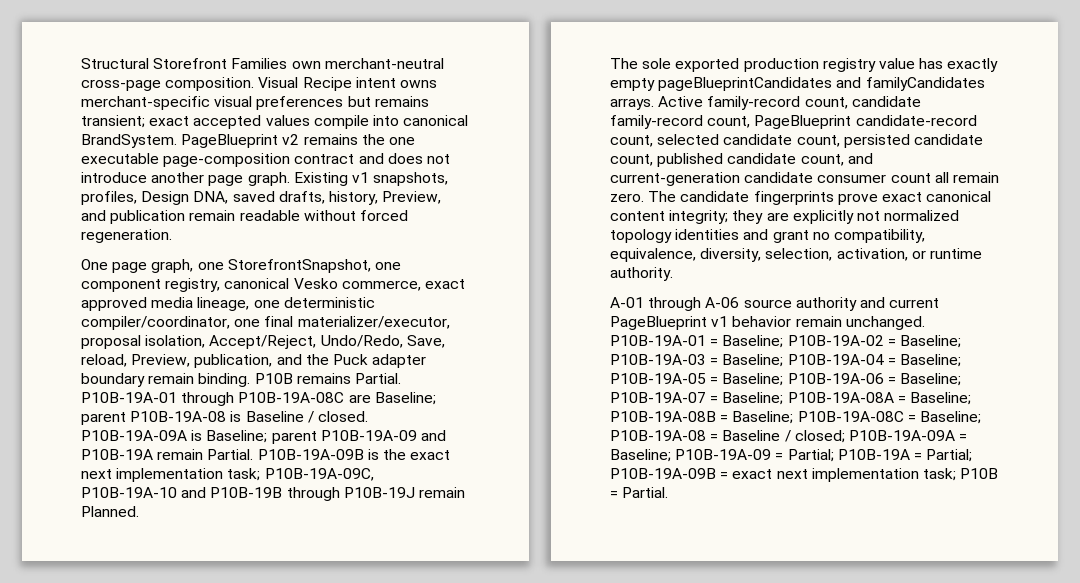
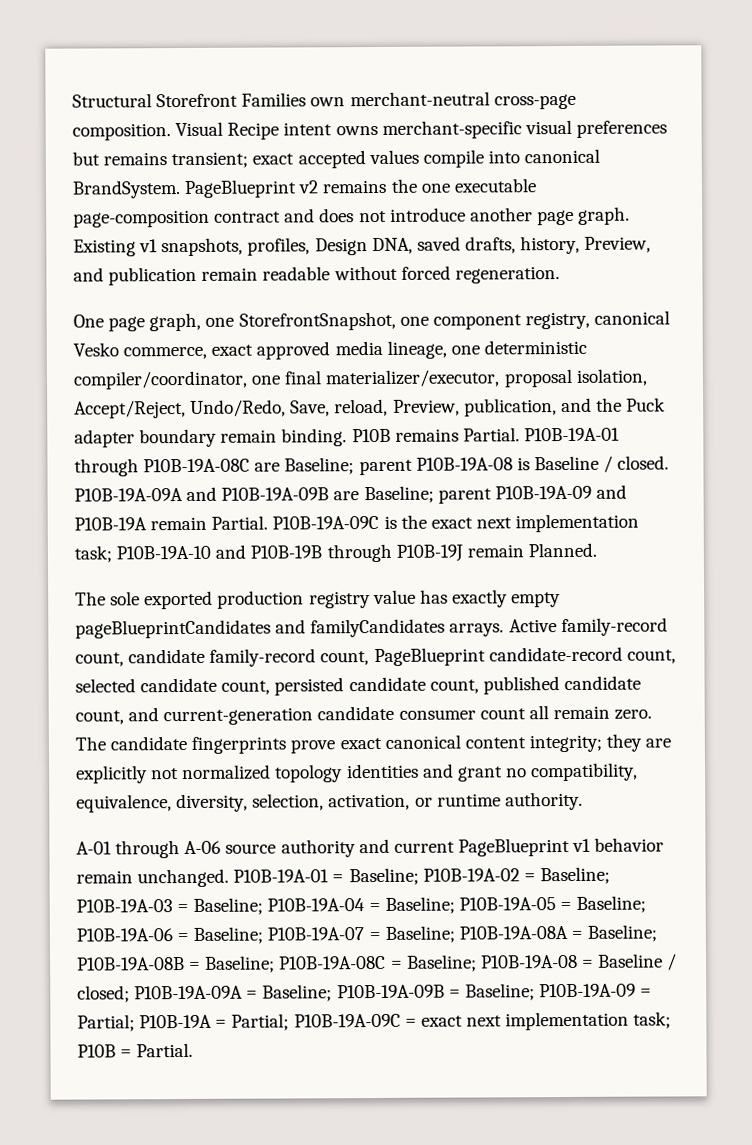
[191,430,203,441] is -> [186,486,360,501] and P10B-19A-09B are
[257,449,364,460] P10B-19A-09B -> [272,515,380,530] P10B-19A-09C
[264,468,374,481] P10B-19A-09C, -> (112, 554) none
(671, 455) none -> [336,983,535,1001] P10B-19A-09B = Baseline;
[610,468,716,479] P10B-19A-09B -> [293,1013,401,1028] P10B-19A-09C

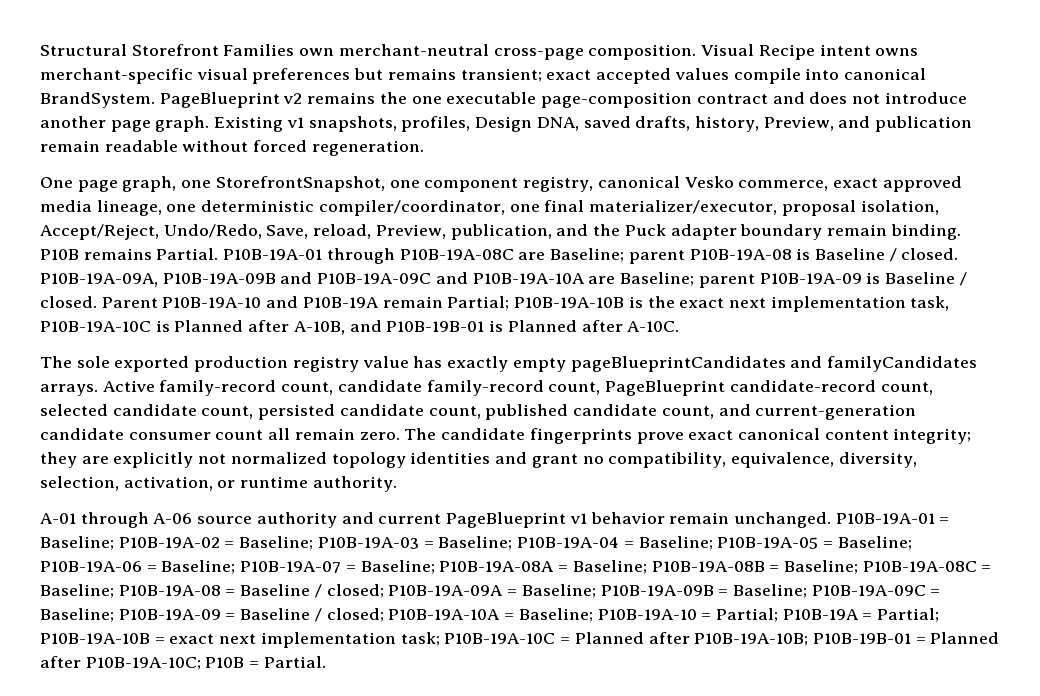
[74,485,592,504] P10B-19A-09A and P10B-19A-09B are Baseline; parent P10B-19A-09 -> [40,272,967,288] [40,296,262,308] P10B-19A-09A, P10B-19A-09B and P10B-19A-09C and P10B-19A-10A are Baseline; parent P10B-19A-09 is Baseline / closed. Parent P10B-19A-10
[211,515,380,530] Partial. P10B-19A-09C -> [447,296,625,310] Partial; P10B-19A-10B
[74,542,597,563] task; P10B-19A-10 and P10B-19B through P10B-19J remain Planned. -> [910,296,950,311] [40,320,680,335] task, P10B-19A-10C is Planned after A-10B, and P10B-19B-01 is Planned after A-10C.
[538,983,636,998] P10B-19A-09 -> [811,585,941,596] [40,608,697,622] P10B-19A-09C = Baseline; P10B-19A-09 = Baseline / closed; P10B-19A-10A = Baseline; P10B-19A-10
[293,1013,401,1028] P10B-19A-09C -> [40,633,150,644] P10B-19A-10B
(672, 1020) none -> [444,632,1000,646] [40,656,201,670] P10B-19A-10C = Planned after P10B-19A-10B; P10B-19B-01 = Planned after P10B-19A-10C;

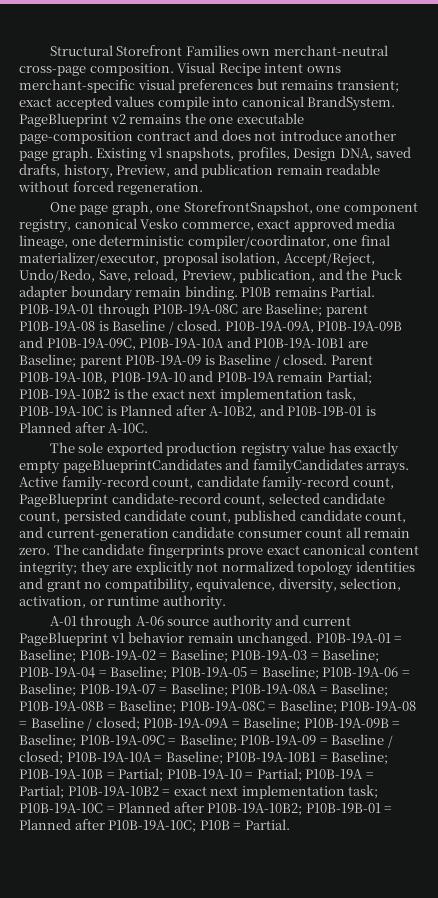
[317,272,585,284] P10B-19A-09C and P10B-19A-10A -> [46,337,345,350] P10B-19A-09C, P10B-19A-10A and P10B-19A-10B1
(158, 302) none -> [19,372,107,384] P10B-19A-10B,
[514,297,625,308] P10B-19A-10B -> [19,389,110,399] P10B-19A-10B2
[293,321,345,335] A-10B, -> [209,406,257,418] A-10B2,
(593, 615) none -> [226,751,389,765] [19,768,164,782] P10B-19A-10B1 = Baseline; P10B-19A-10B = Partial;
[40,633,150,644] P10B-19A-10B -> [67,786,159,796] P10B-19A-10B2
[694,633,809,646] P10B-19A-10B; -> [207,803,303,816] P10B-19A-10B2;

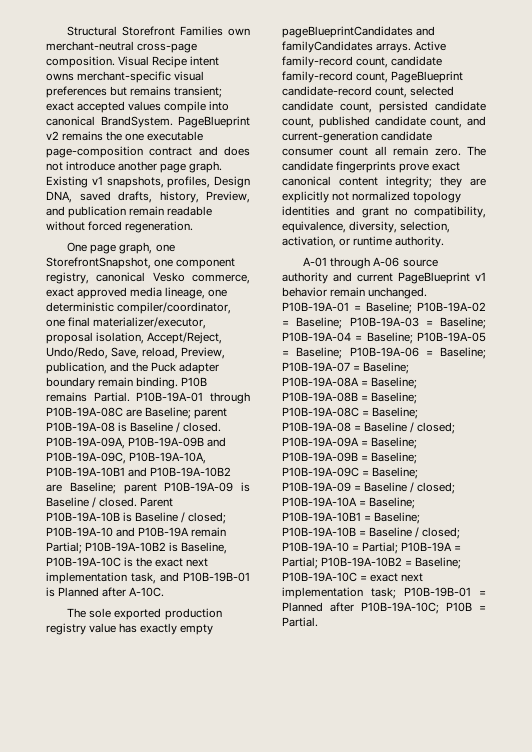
[139,337,345,348] P10B-19A-10A and P10B-19A-10B1 -> [129,452,207,464] [46,467,232,477] P10B-19A-10A, P10B-19A-10B1 and P10B-19A-10B2
[19,372,107,384] P10B-19A-10B, -> [46,512,227,524] P10B-19A-10B is Baseline / closed;
(124, 394) none -> [181,542,228,554] [46,557,134,567] Baseline, P10B-19A-10C is
[19,405,257,418] P10B-19A-10C is Planned after A-10B2, -> (156, 578) none
[118,768,164,782] Partial; -> [369,527,461,539] Baseline / closed;
(171, 792) none -> [415,557,462,569] [282,572,368,582] Baseline; P10B-19A-10C =
[19,802,303,816] P10B-19A-10C = Planned after P10B-19A-10B2; -> (396, 593) none

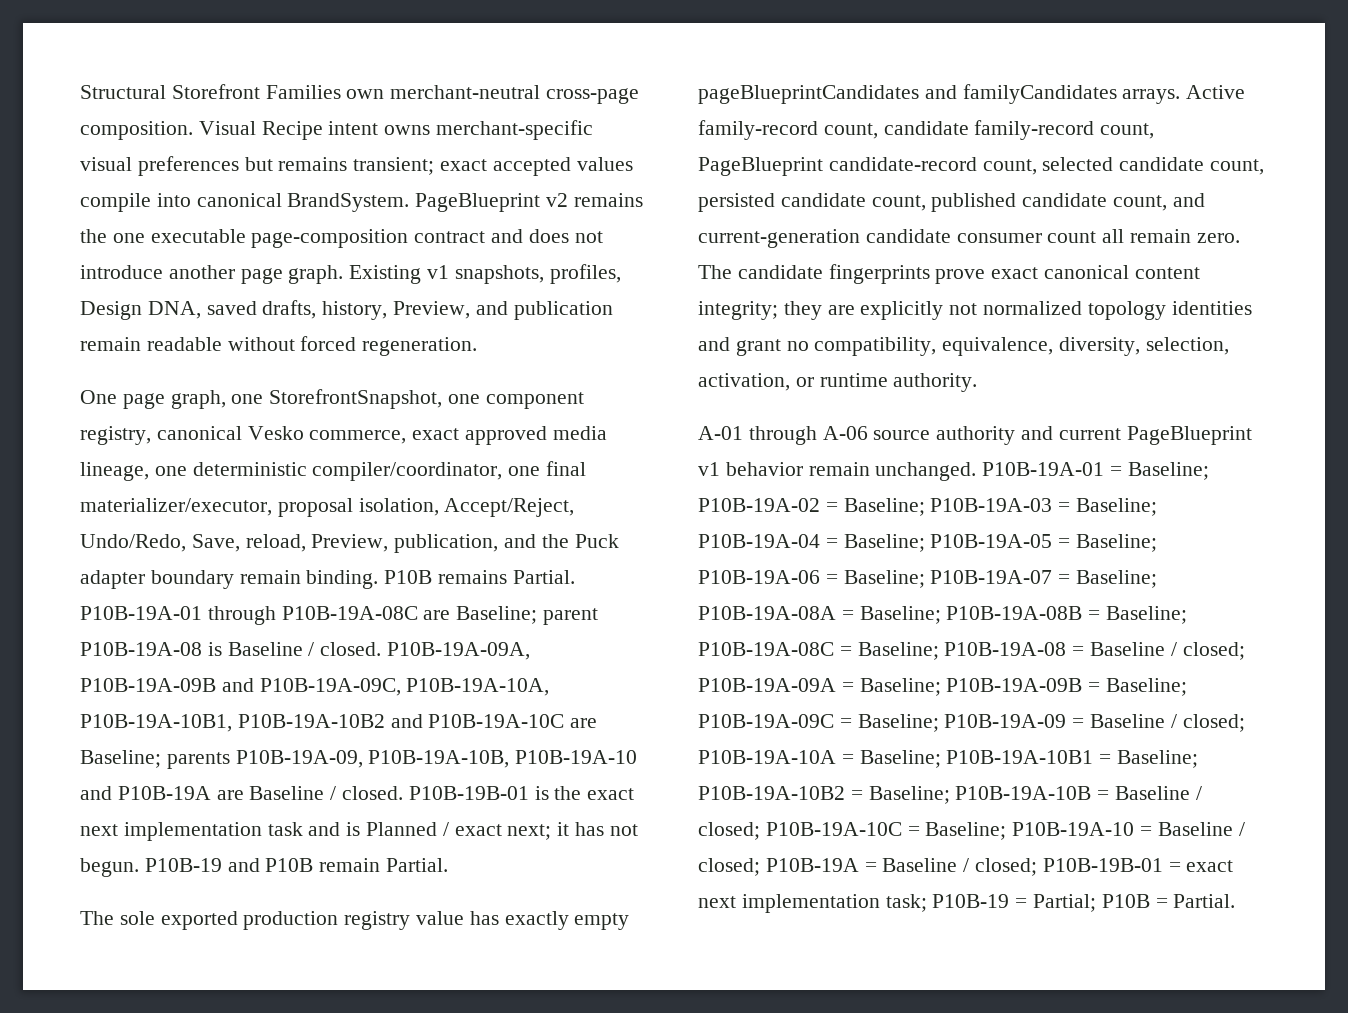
[46,467,232,477] [46,482,250,494] [46,497,174,508] [46,512,227,524] [46,527,227,537] [46,542,228,554] [46,557,121,567] P10B-19A-10B1 and P10B-19A-10B2 are Baseline; parent P10B-19A-09 is Baseline / closed. Parent P10B-19A-10B is Baseline / closed; P10B-19A-10 and P10B-19A remain Partial; P10B-19A-10B2 is Baseline, P10B-19A-10C -> [80,714,598,732] [80,750,638,769] [80,786,529,800] P10B-19A-10B1, P10B-19A-10B2 and P10B-19A-10C are Baseline; parents P10B-19A-09, P10B-19A-10B, P10B-19A-10 and P10B-19A are Baseline / closed. P10B-19B-01
[131,572,250,584] [46,587,165,597] task, and P10B-19B-01 is Planned after A-10C. -> [267,822,638,840] [80,858,449,877] task and is Planned / exact next; it has not begun. P10B-19 and P10B remain Partial.
(421, 518) none -> [698,786,950,804] P10B-19A-10B2 = Baseline;
[282,542,462,554] [282,557,462,569] [282,572,357,582] P10B-19A-10 = Partial; P10B-19A = Partial; P10B-19A-10B2 = Baseline; P10B-19A-10C -> [765,822,1245,840] [698,858,1163,876] P10B-19A-10C = Baseline; P10B-19A-10 = Baseline / closed; P10B-19A = Baseline / closed; P10B-19B-01
[404,587,486,597] [282,602,439,614] P10B-19B-01 = Planned after P10B-19A-10C; -> [932,894,1097,912] P10B-19 = Partial;

